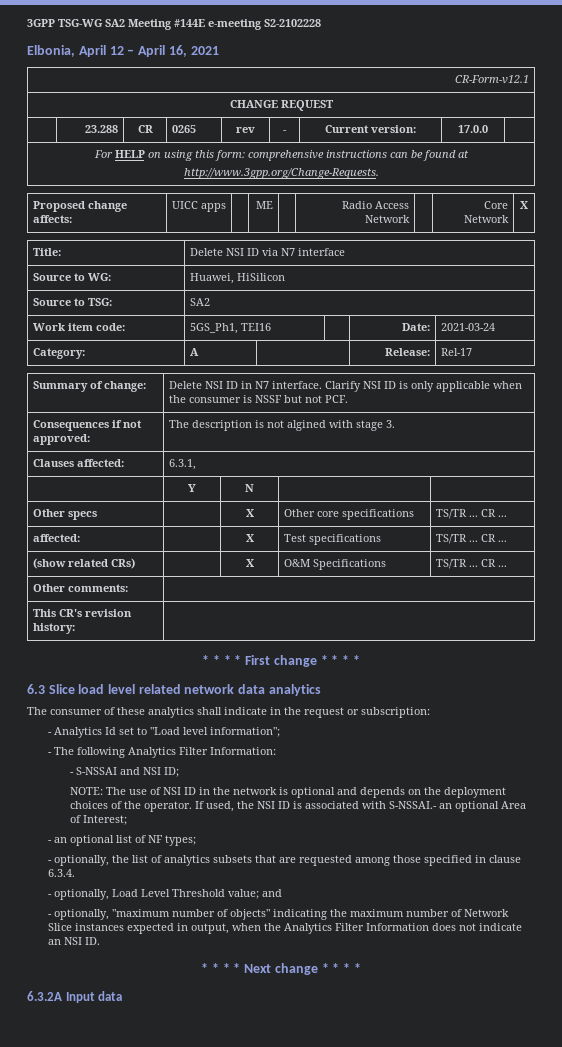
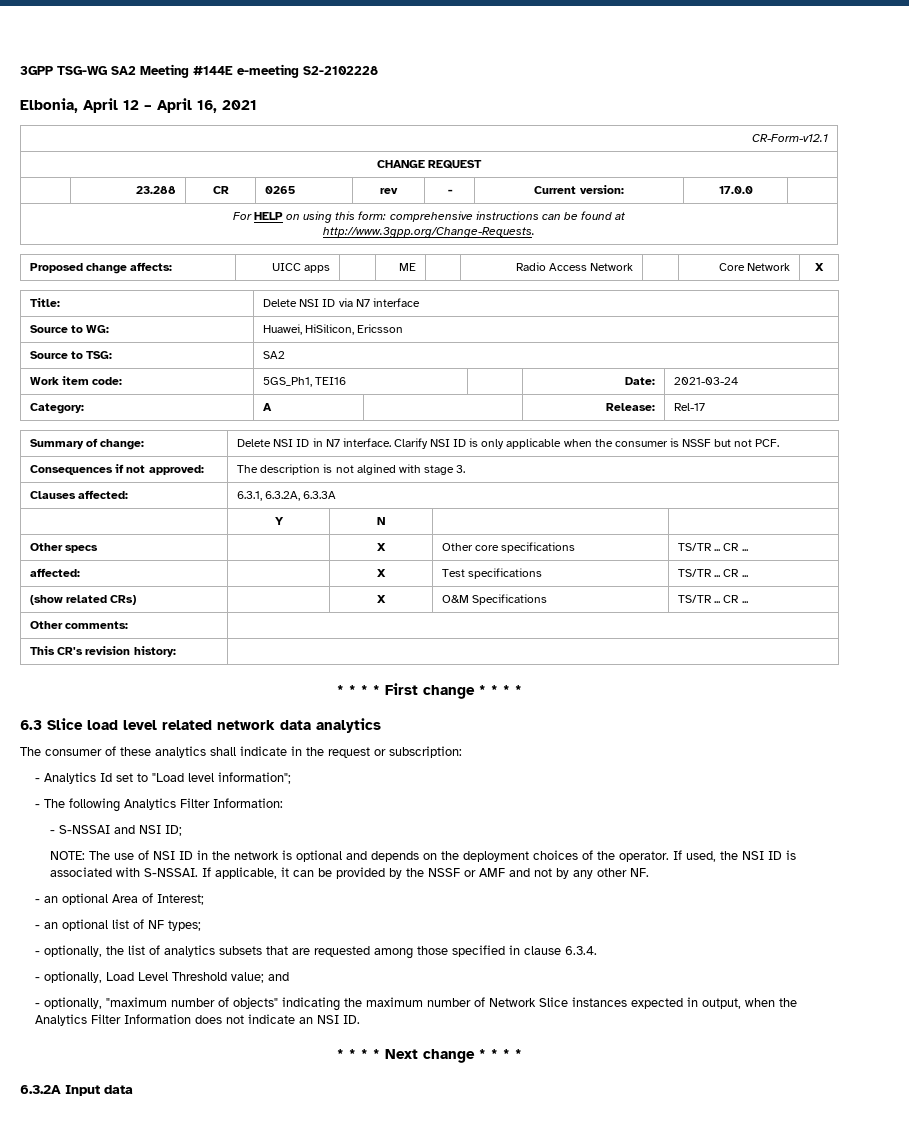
[236,273,285,281] HiSilicon -> [305,324,404,335] HiSilicon, Ericsson
(196, 464) none -> [265,491,337,501] 6.3.2A, 6.3.3A
[388,801,437,809] S-NSSAI.- -> [144,867,650,879] [35,899,41,903] S-NSSAI. If applicable, it can be provided by the NSSF or AMF and not by any other NF. // -

